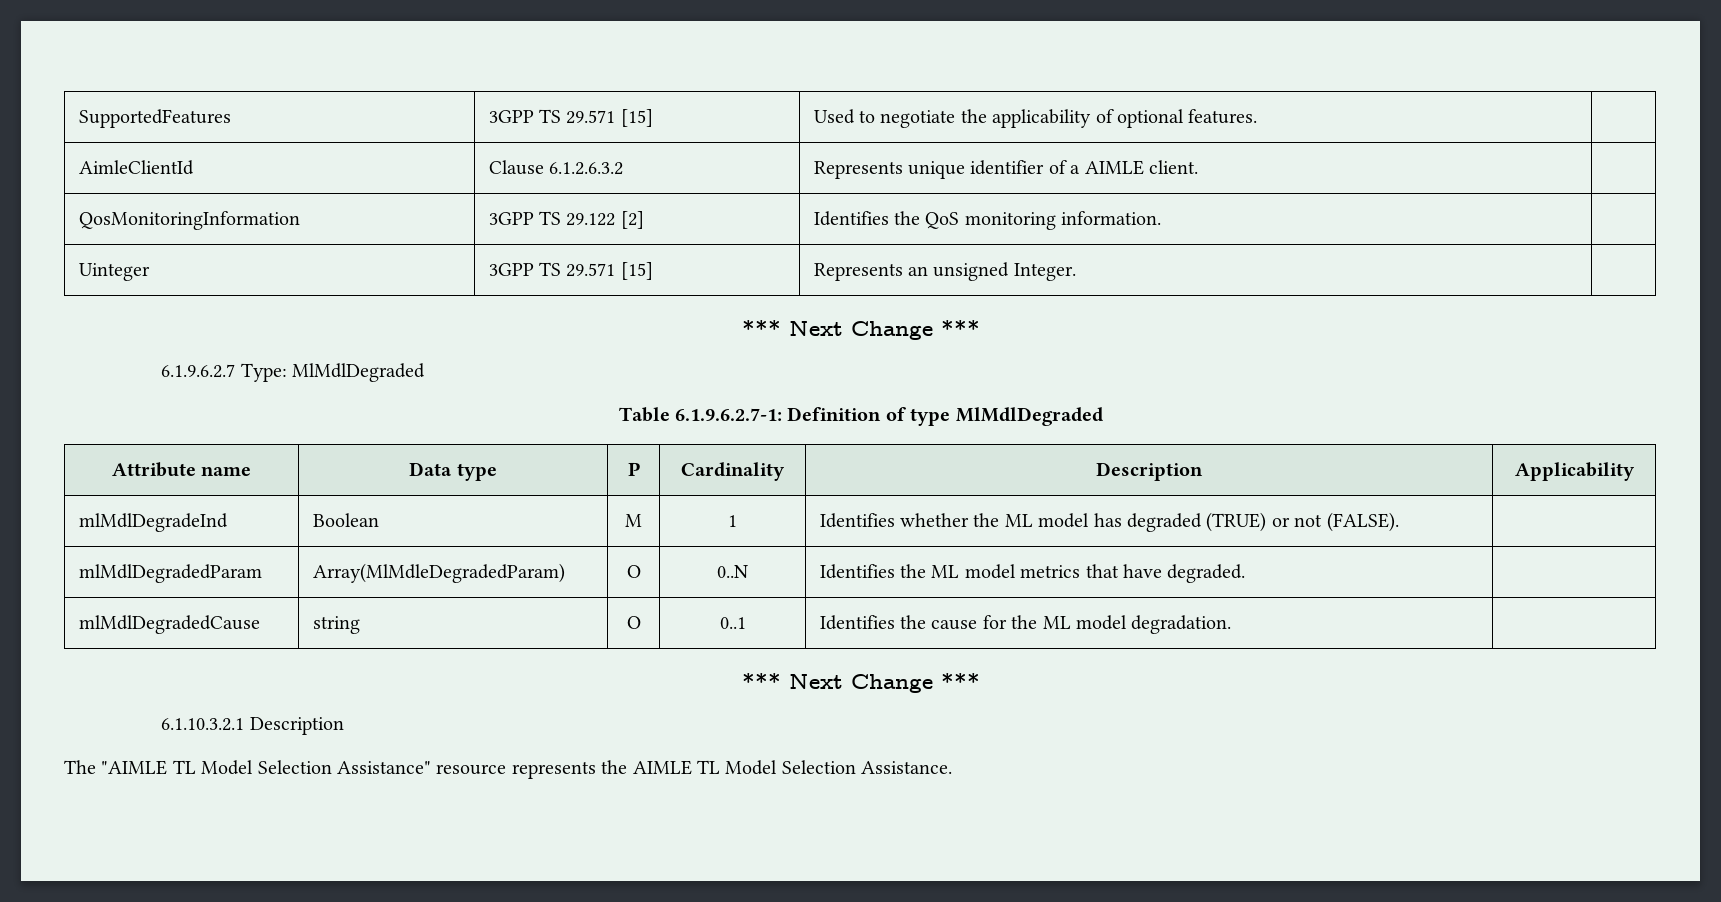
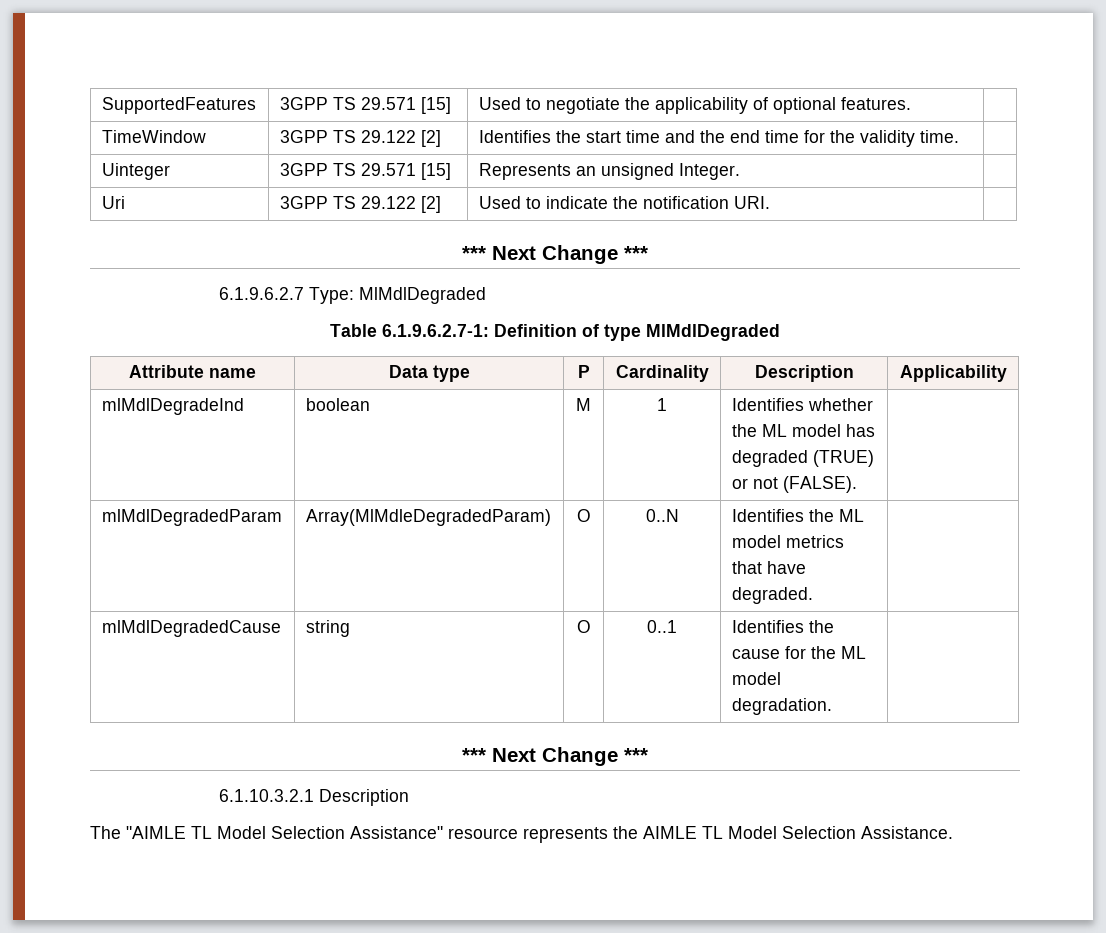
[78,160,194,175] [488,160,624,175] [813,160,1199,179] [78,211,300,230] AimleClientId | Clause 6.1.2.6.3.2 | Represents unique identifier of a AIMLE client. | // QosMonitoringInformation -> [101,130,206,143] TimeWindow
[925,211,1162,230] QoS monitoring information. -> [585,130,959,147] start time and the end time for the validity time.
(1076, 272) none -> [101,196,125,209] [279,196,441,213] [478,196,770,209] // Uri | 3GPP TS 29.122 [2] | Used to indicate the notification URI. |
[312,513,379,527] Boolean -> [305,398,370,411] boolean

